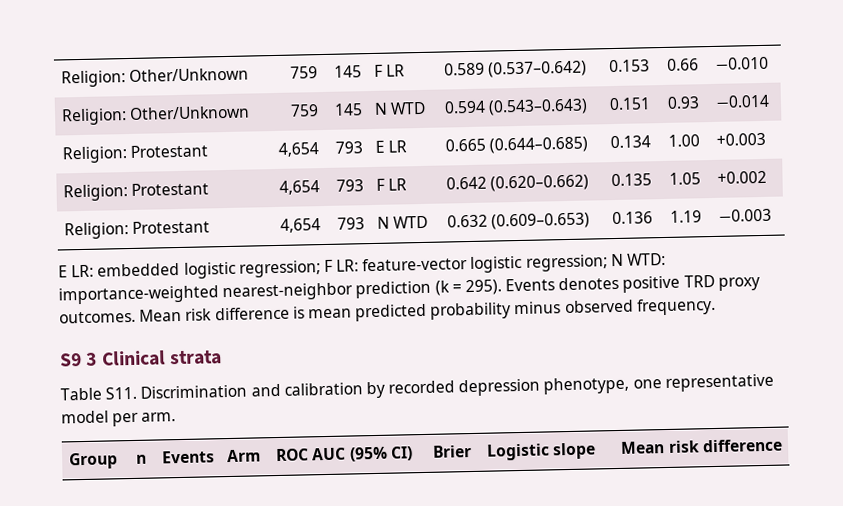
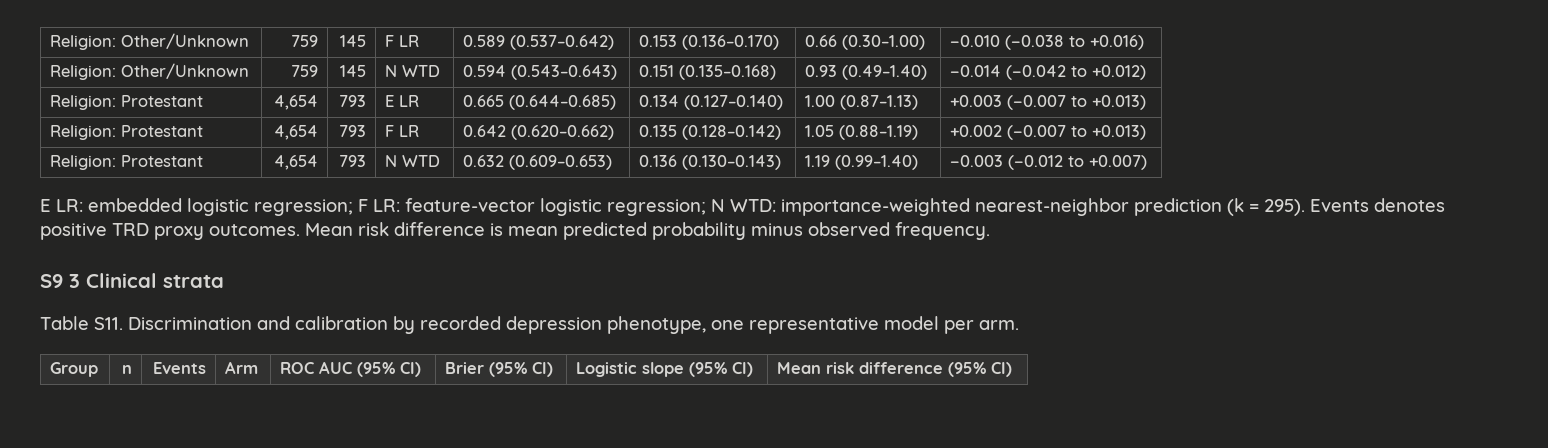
(651, 66) none -> [682,35,780,50] (0.136–0.170)
(700, 64) none -> [842,35,926,50] (0.30–1.00)
(770, 63) none -> [1005,35,1145,50] (−0.038 to +0.016)
(652, 104) none -> [679,65,777,80] (0.135–0.168)
(701, 102) none -> [842,65,928,80] (0.49–1.40)
(771, 101) none -> [1006,65,1147,80] (−0.042 to +0.012)
(652, 142) none -> [684,95,784,110] (0.127–0.140)
(701, 140) none -> [840,95,919,110] (0.87–1.13)
(767, 139) none -> [1007,95,1147,110] (−0.007 to +0.013)
(653, 180) none -> [682,125,782,140] (0.128–0.142)
(702, 178) none -> [839,125,919,140] (0.88–1.19)
(768, 177) none -> [1007,125,1147,140] (−0.007 to +0.013)
(654, 218) none -> [682,155,782,170] (0.130–0.143)
(703, 216) none -> [835,155,919,170] (0.99–1.40)
(773, 215) none -> [1008,155,1148,170] (−0.012 to +0.007)
(473, 451) none -> [489,362,554,377] (95% CI)
[620,438,783,454] | Mean risk difference -> [689,362,754,377] [777,362,1013,377] (95% CI) | Mean risk difference (95% CI)

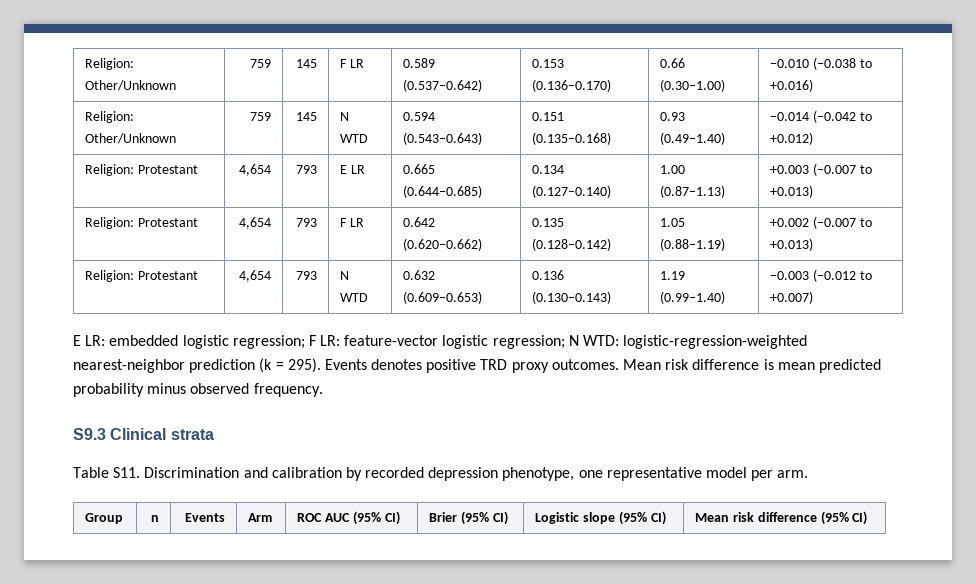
[781,198,970,216] importance-weighted -> [623,335,808,349] logistic-regression-weighted
[40,274,80,288] S9 3 -> [73,428,106,440] S9.3

